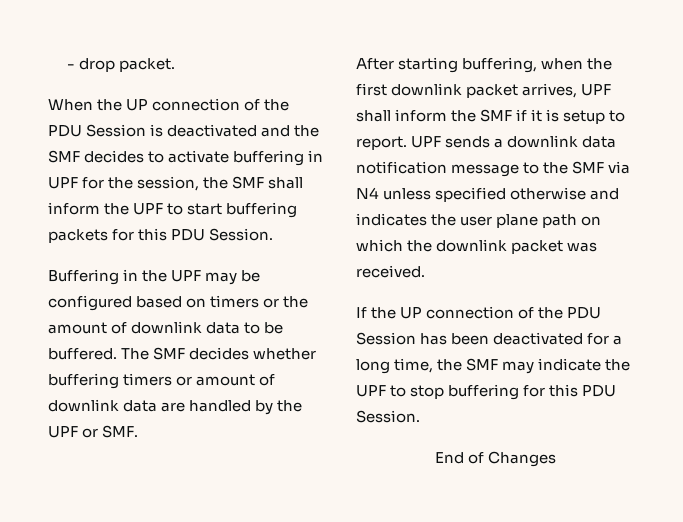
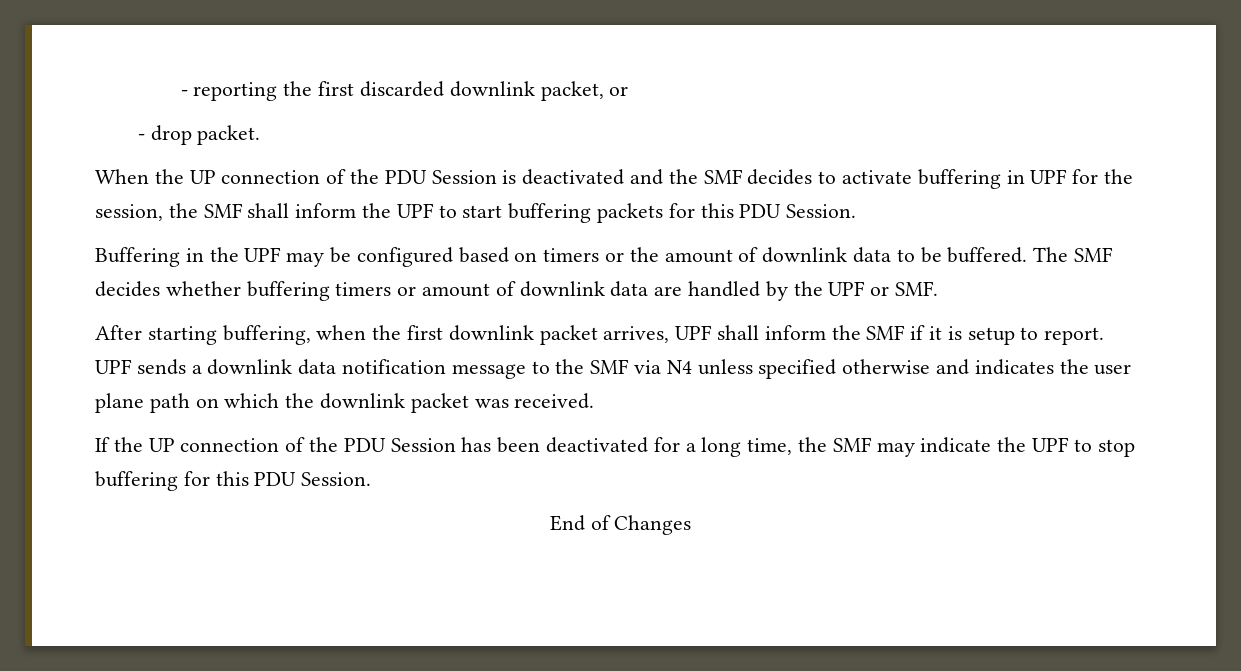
[67,64,76,69] - -> [180,81,629,101] [137,134,145,140] - reporting the first discarded downlink packet, or // -

